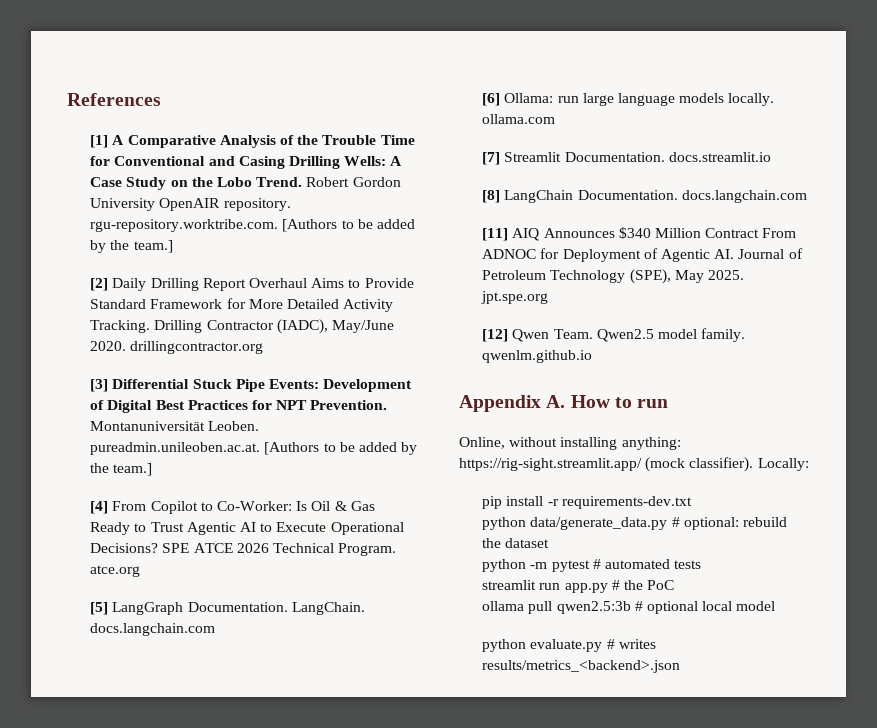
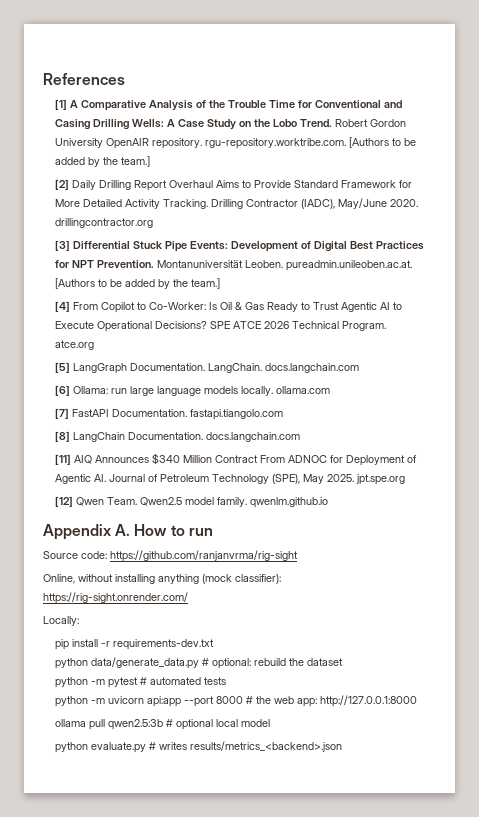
[504,152,771,162] Streamlit Documentation. docs.streamlit.io -> [72,409,284,420] FastAPI Documentation. fastapi.tiangolo.com
(669, 403) none -> [43,550,298,562] // Source code: https://github.com/ranjanvrma/rig-sight
[621,437,681,450] [459,457,754,472] anything: https://rig-sight.streamlit.app/ (mock classifier). -> [158,574,281,584] [43,592,188,604] anything (mock classifier): https://rig-sight.onrender.com/ //
[482,580,675,593] streamlit run app.py # the PoC -> [55,695,418,707] python -m uvicorn api:app --port 8000 # the web app: http://127.0.0.1:8000

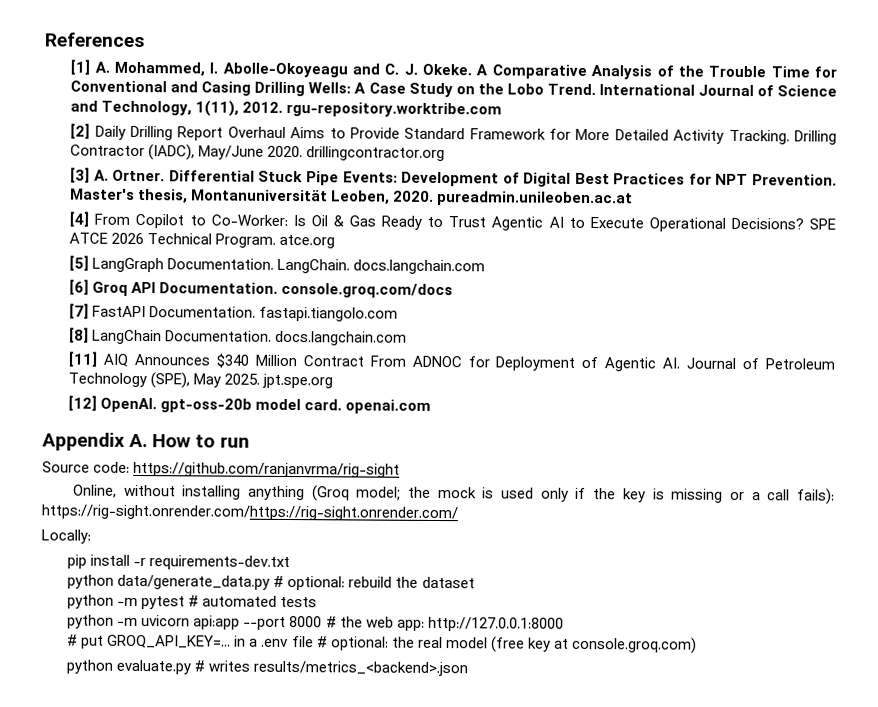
(68, 104) none -> [94,61,473,78] A. Mohammed, I. Abolle-Okoyeagu and C. J. Okeke.
[335,119,407,127] [55,137,417,149] [55,156,151,167] Robert Gordon University OpenAIR repository. rgu-repository.worktribe.com. [Authors to be added by the team.] -> [598,84,838,97] [70,100,503,118] International Journal of Science and Technology, 1(11), 2012. rgu-repository.worktribe.com
(71, 245) none -> [93,169,166,182] A. Ortner.
[157,260,413,271] [55,278,221,289] Montanuniversität Leoben. pureadmin.unileoben.ac.at. [Authors to be added by the team.] -> [70,188,634,207] Master's thesis, Montanuniversität Leoben, 2020. pureadmin.unileoben.ac.at
[73,386,331,396] Ollama: run large language models locally. ollama.com -> [92,281,454,299] Groq API Documentation. console.groq.com/docs
[76,497,329,508] Qwen Team. Qwen2.5 model family. qwenlm.github.io -> [100,397,432,414] OpenAI. gpt-oss-20b model card. openai.com
[202,574,281,584] [43,592,188,604] (mock classifier): https://rig-sight.onrender.com/ -> [311,485,836,505] [41,504,458,522] (Groq model; the mock is used only if the key is missing or a call fails): https://rig-sight.onrender.com/https://rig-sight.onrender.com/
[55,719,271,730] ollama pull qwen2.5:3b # optional local model -> [67,634,697,654] # put GROQ_API_KEY=... in a .env file # optional: the real model (free key at console.groq.com)

